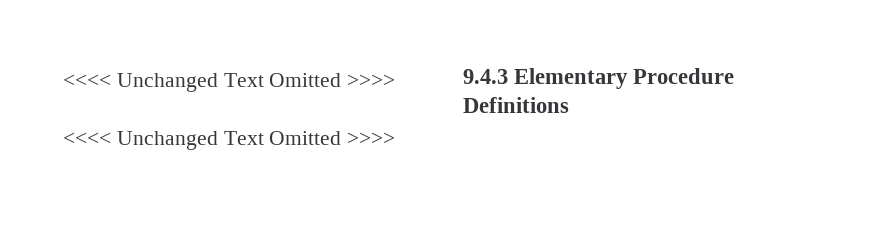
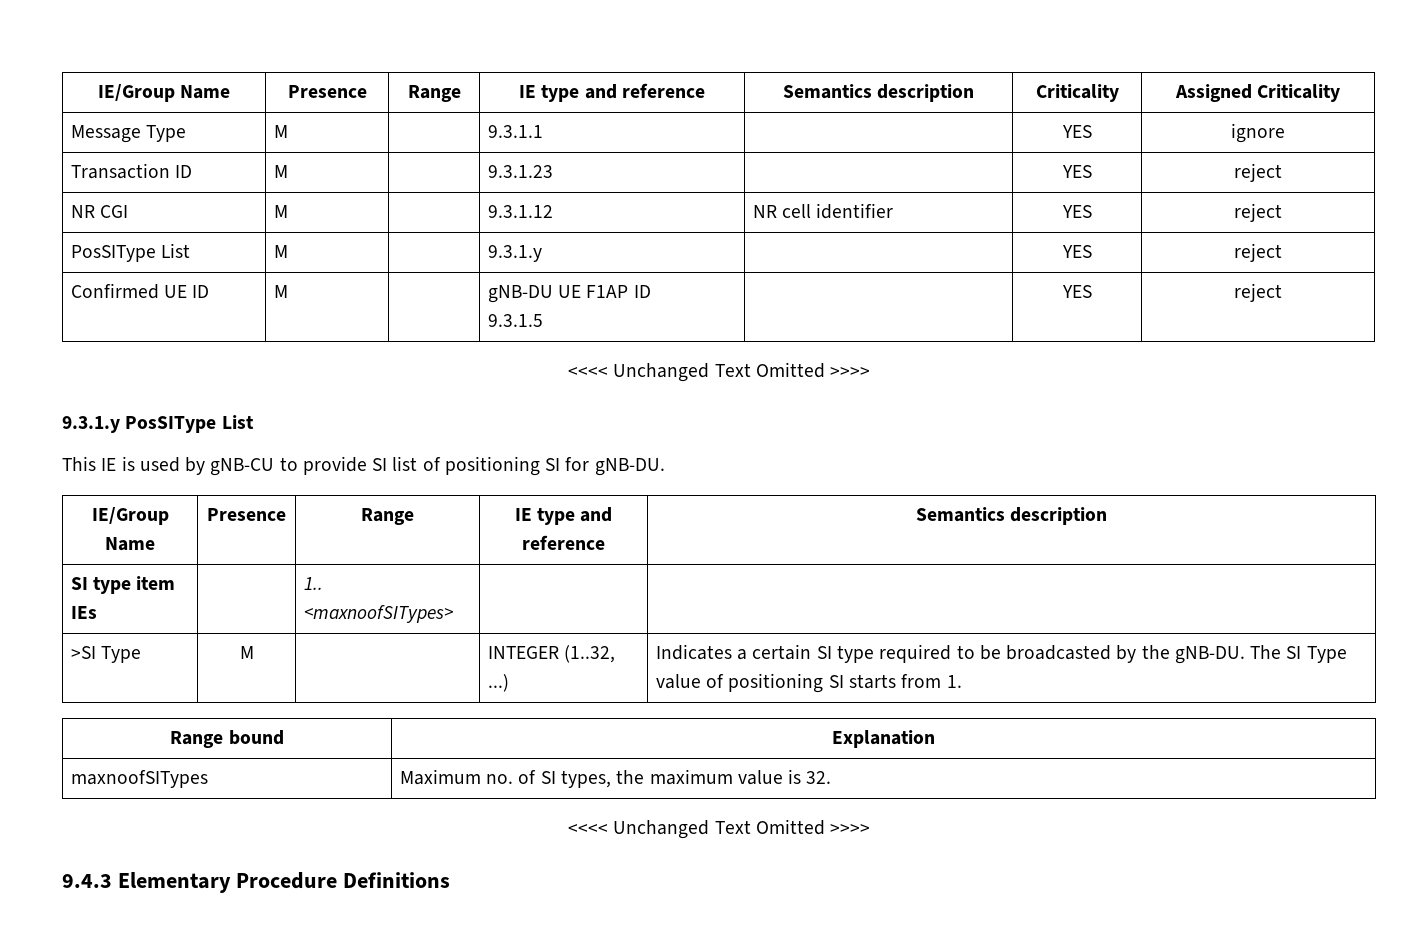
[62,73,396,92] <<<< Unchanged Text Omitted >>>> -> [97,84,231,102] [287,85,367,98] [407,85,461,102] [519,83,705,102] [782,84,975,102] [1035,84,1119,102] [1174,84,1341,102] [70,125,187,143] [273,125,288,138] [487,125,543,138] [1061,125,1092,138] [1231,123,1285,143] [70,163,193,179] [273,165,288,178] [487,165,553,178] [1061,165,1092,178] [1234,163,1282,182] [70,205,129,218] [273,205,288,218] [487,205,553,218] [752,203,894,219] [1061,205,1092,218] [1234,203,1282,222] [70,243,191,262] [273,245,288,258] [487,245,542,262] [1061,245,1092,258] [1234,243,1282,262] [70,283,210,299] [273,285,288,298] [487,285,651,303] [487,314,543,327] [1061,285,1092,298] [1234,283,1282,302] [567,362,871,382] [62,415,254,433] [62,456,665,476] [91,507,169,525] [105,537,155,551] [207,508,286,521] [361,508,414,525] [514,507,613,525] [522,535,605,550] [915,507,1108,525] [70,576,176,594] [70,606,97,619] [303,577,323,590] [303,605,453,623] [70,646,142,663] [239,646,254,659] [487,645,616,663] [487,674,509,692] [655,644,1347,664] [655,673,962,693] [170,730,284,748] [832,730,935,748] [70,770,208,788] [399,769,832,788] IE/Group Name | Presence | Range | IE type and reference | Semantics description | Criticality | Assigned Criticality // Message Type | M | | 9.3.1.1 | | YES | ignore // Transaction ID | M | | 9.3.1.23 | | YES | reject // NR CGI | M | | 9.3.1.12 | NR cell identifier | YES | reject // PosSIType List | M | | 9.3.1.y | | YES | reject // Confirmed UE ID | M | | gNB-DU UE F1AP ID // 9.3.1.5 | | YES | reject // <<<< Unchanged Text Omitted >>>> // 9.3.1.y PosSIType List // This IE is used by gNB-CU to provide SI list of positioning SI for gNB-DU. // IE/Group Name | Presence | Range | IE type and reference | Semantics description // SI type item IEs | | 1.. <maxnoofSITypes> | | // >SI Type | M | | INTEGER (1..32, ...) | Indicates a certain SI type required to be broadcasted by the gNB-DU. The SI Type value of positioning SI starts from 1. // Range bound | Explanation // maxnoofSITypes | Maximum no. of SI types, the maximum value is 32.

